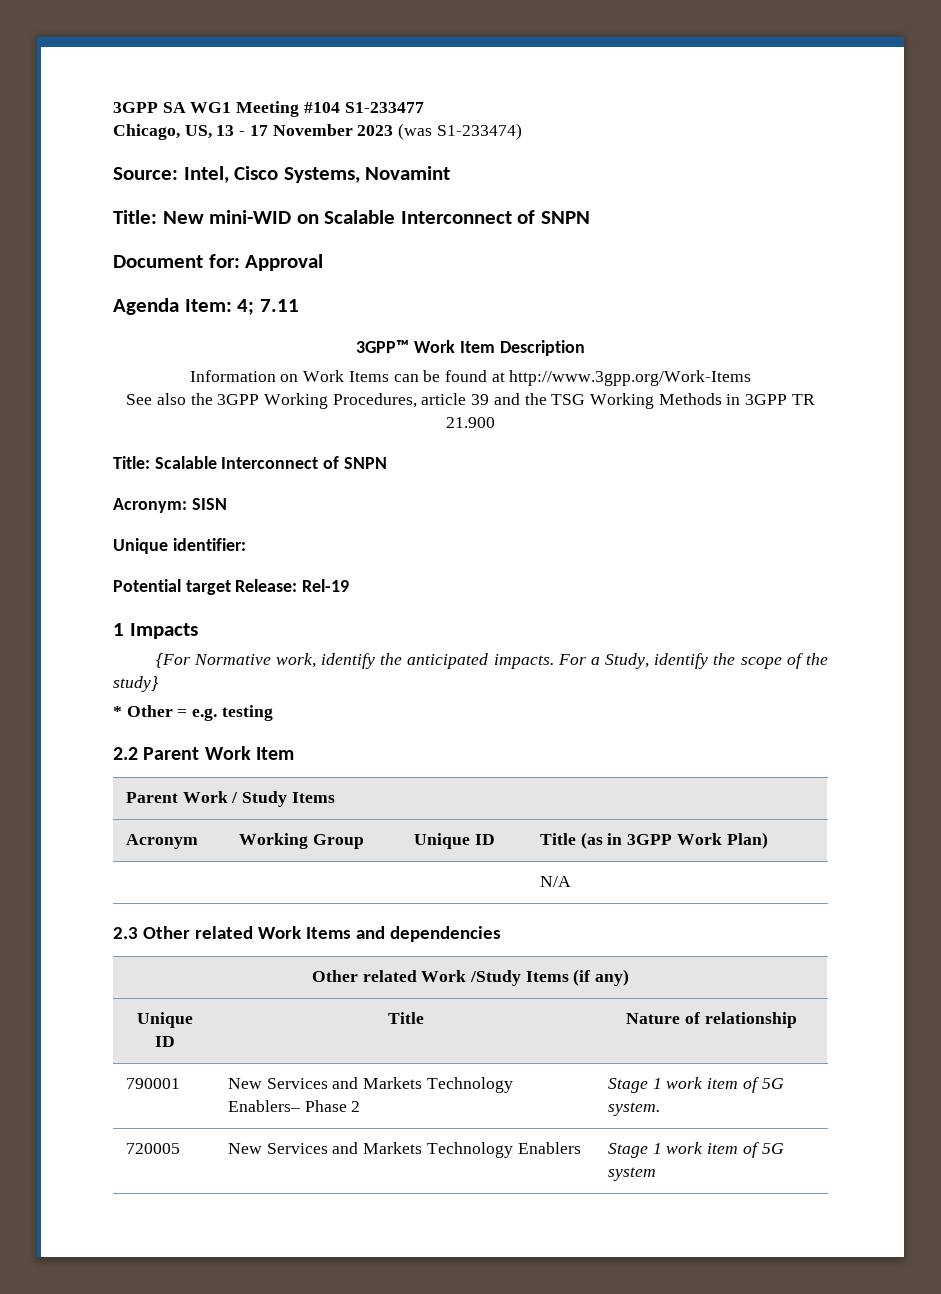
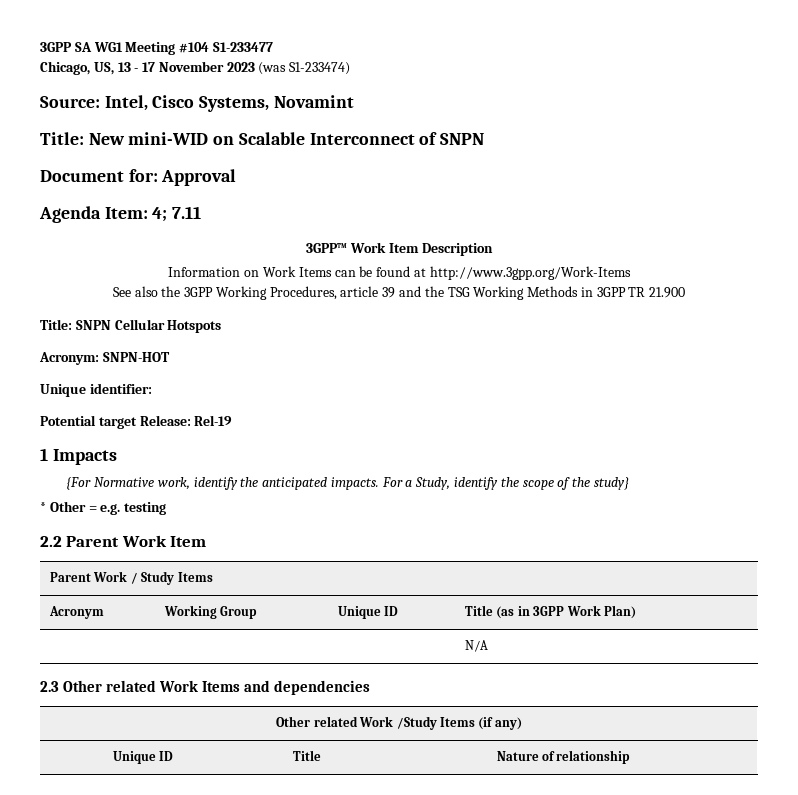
[154,456,387,469] Scalable Interconnect of SNPN -> [75,319,222,333] SNPN Cellular Hotspots
[191,498,227,510] SISN -> [102,352,170,362] SNPN-HOT
[125,1078,180,1089] [227,1077,513,1093] [227,1100,361,1112] [607,1077,784,1093] [607,1102,660,1116] [125,1143,180,1154] [227,1142,581,1158] [607,1142,784,1158] [607,1167,656,1181] // 790001 | New Services and Markets Technology Enablers– Phase 2 | Stage 1 work item of 5G system. // 720005 | New Services and Markets Technology Enablers | Stage 1 work item of 5G system -> (631, 757) none

